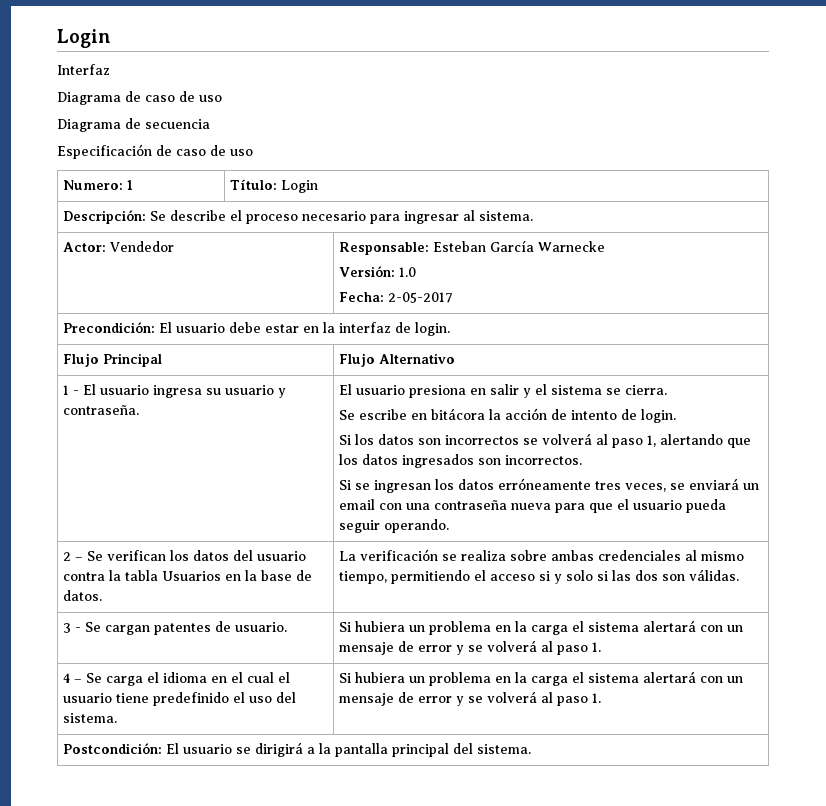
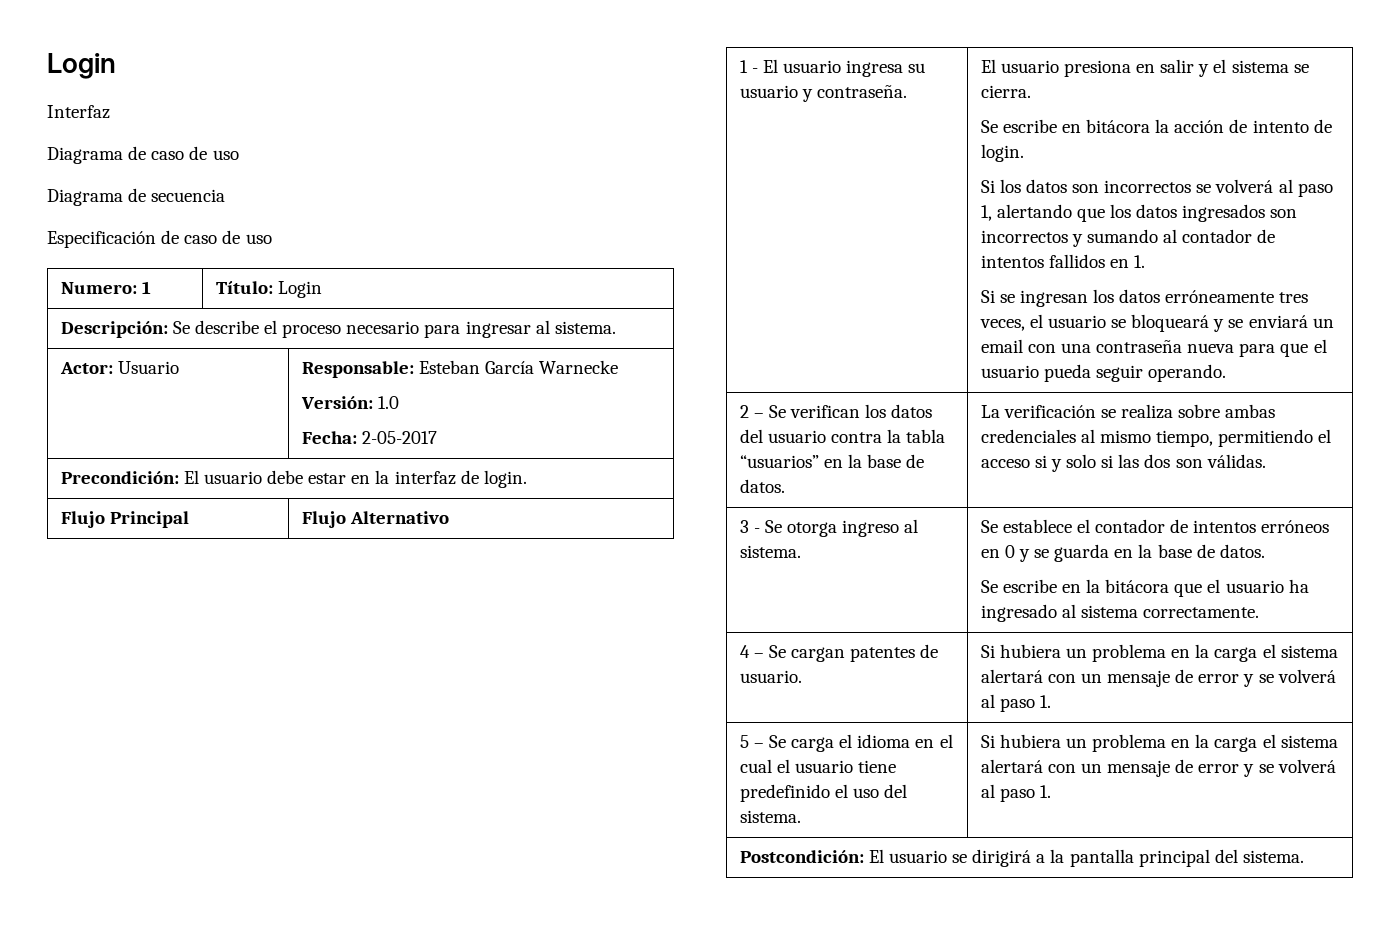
[110,241,175,252] Vendedor -> [117,361,179,374] Usuario
[505,455,583,465] incorrectos. -> [980,229,1276,247] [980,254,1146,268] incorrectos y sumando al contador de intentos fallidos en 1.
(667, 487) none -> [1029,314,1225,332] el usuario se bloqueará y
[162,571,222,581] Usuarios -> [739,455,819,468] “usuarios”
(102, 627) none -> [787,519,919,537] [739,545,801,558] [980,519,1330,533] [980,544,1265,562] [980,579,1309,597] [980,604,1260,622] [739,645,786,658] otorga ingreso al sistema. | Se establece el contador de intentos erróneos en 0 y se guarda en la base de datos. // Se escribe en la bitácora que el usuario ha ingresado al sistema correctamente. // 4 – Se
[63,673,71,683] 4 -> [739,735,749,748] 5

